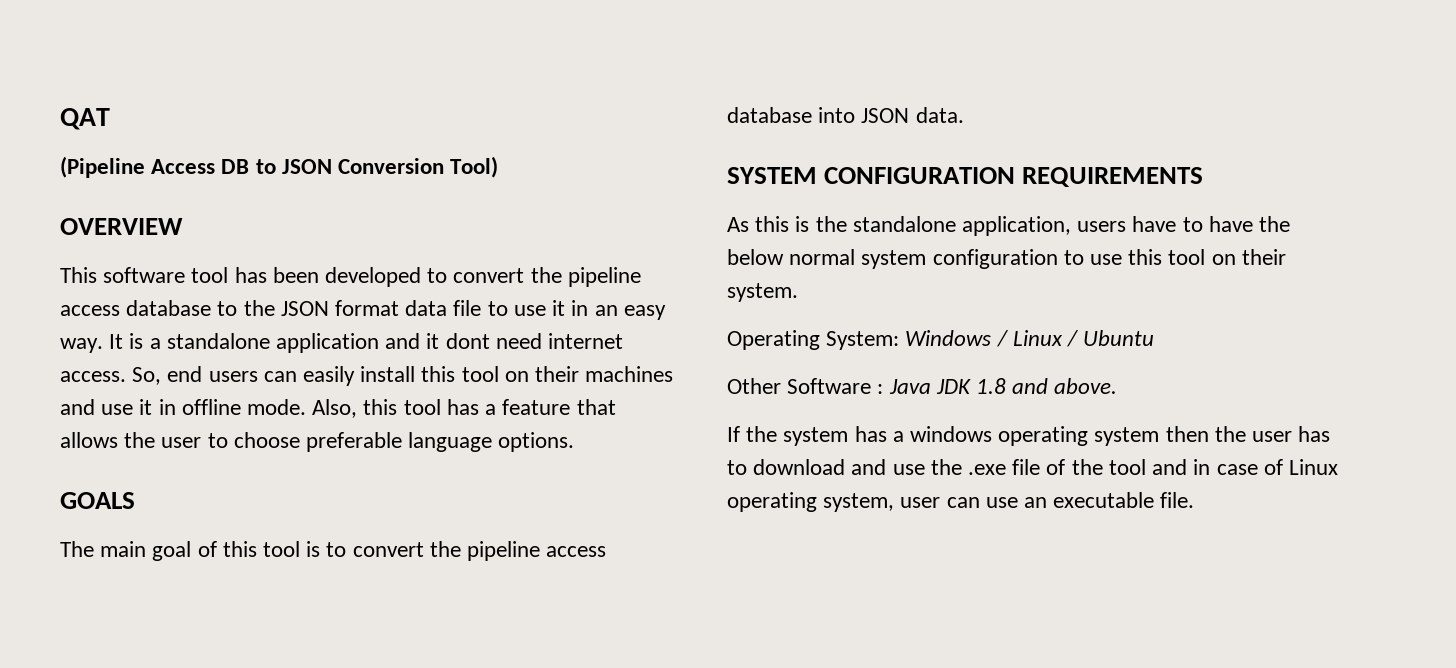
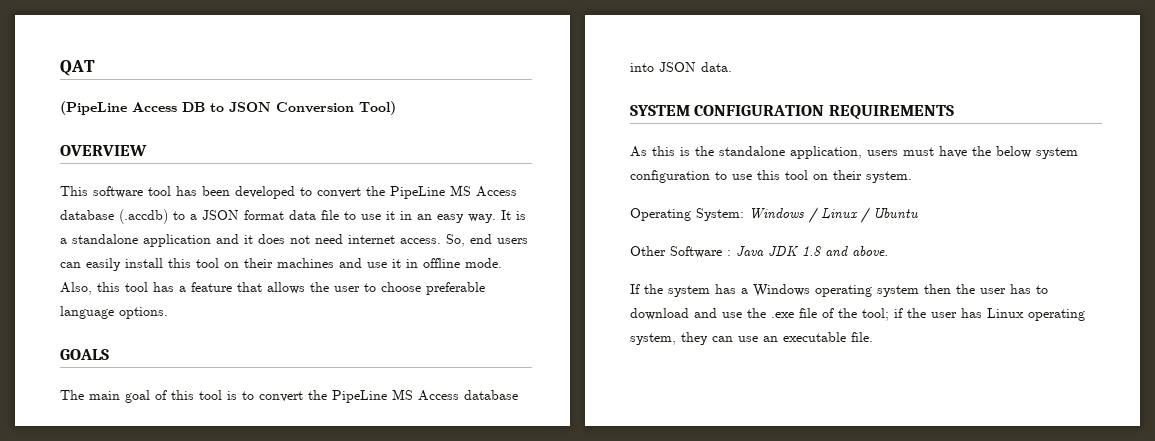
[60,156,145,178] (Pipeline -> [60,101,127,115] (PipeLine
[567,267,641,287] [60,300,275,316] pipeline access database to the -> [390,185,517,199] [60,209,197,224] PipeLine MS Access database (.accdb) to a
[445,333,490,349] dont -> [258,234,310,244] does not
[467,541,607,561] pipeline access -> [332,389,459,403] PipeLine MS Access
[1132,216,1203,232] have to -> [903,147,934,156] must
[789,249,856,265] normal -> (1031, 152) none
[910,426,993,442] windows -> [753,284,810,297] Windows
[1108,459,1283,475] tool and in case of -> [862,308,982,321] tool; if the user has
[900,497,941,508] user -> [681,332,708,345] they

